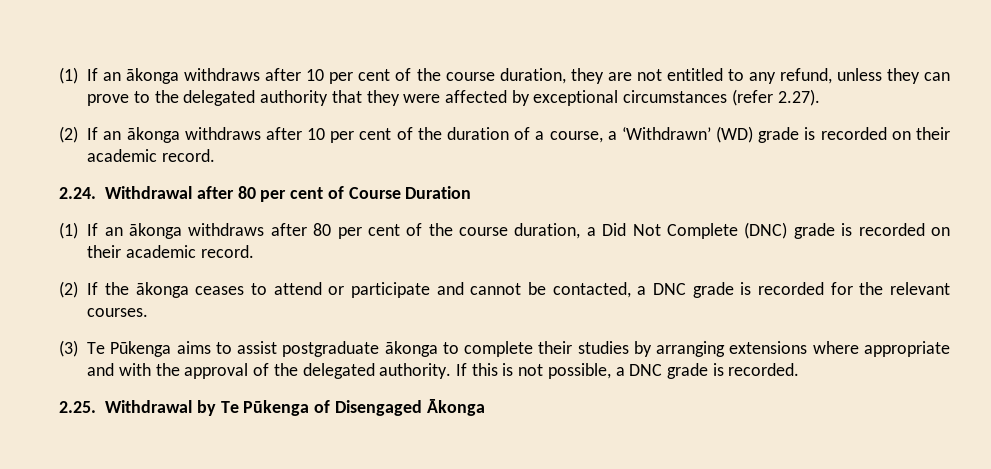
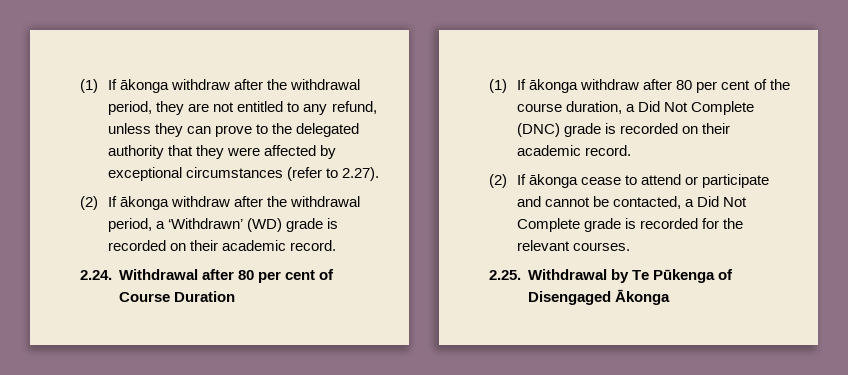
[59,67,566,84] (1) If an ākonga withdraws after 10 per cent of the course duration, -> [79,79,361,93] [108,101,153,115] (1) If ākonga withdraw after the withdrawal period,
(773, 97) none -> [326,168,339,178] to
[103,127,603,143] an ākonga withdraws after 10 per cent of the duration of a course, -> [120,196,361,210] [108,218,153,232] ākonga withdraw after the withdrawal period,
[104,223,265,239] an ākonga withdraws -> [529,79,640,93] ākonga withdraw
[104,282,245,298] the ākonga ceases -> [529,174,622,188] ākonga cease
[652,283,686,295] DNC -> [697,196,748,207] [517,218,581,232] Did Not Complete
[59,340,950,357] [87,363,800,379] // (3) Te Pūkenga aims to assist postgraduate ākonga to complete their studies by arranging extensions where appropriate and with the approval of the delegated authority. If this is not possible, a DNC grade is recorded. -> (631, 246) none

